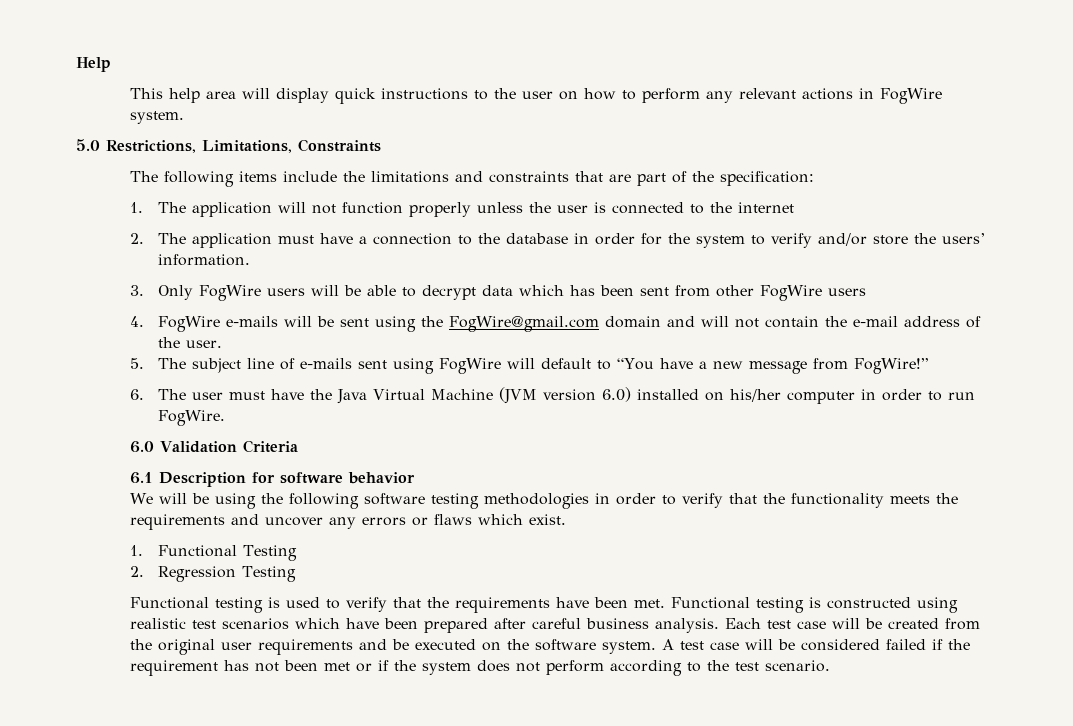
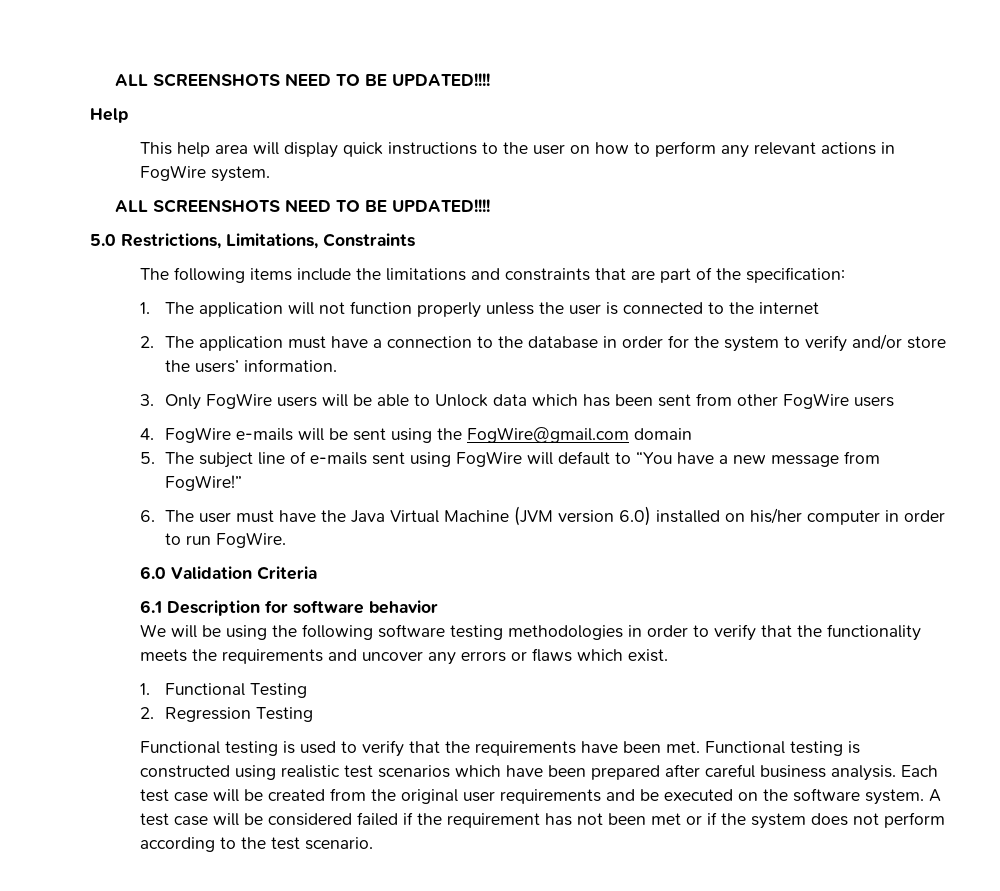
(76, 64) none -> [115,73,491,87] ALL SCREENSHOTS NEED TO BE UPDATED!!!! //
(185, 117) none -> [115,199,491,213] // ALL SCREENSHOTS NEED TO BE UPDATED!!!!
[421,285,476,300] decrypt -> [435,394,489,407] Unlock
[666,316,981,328] [157,337,222,348] and will not contain the e-mail address of the user. -> (693, 434) none

